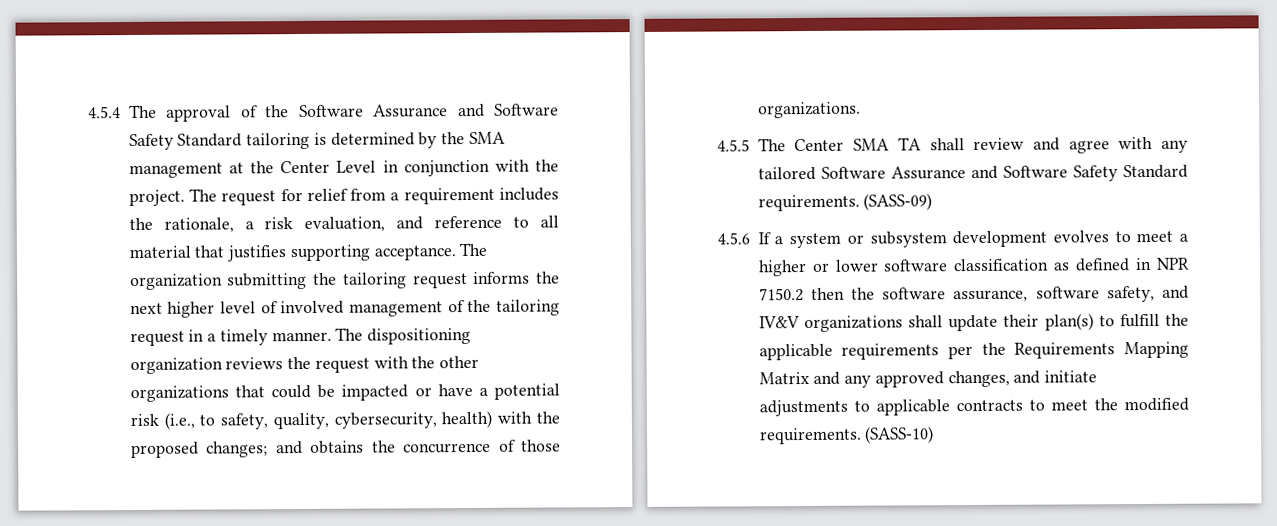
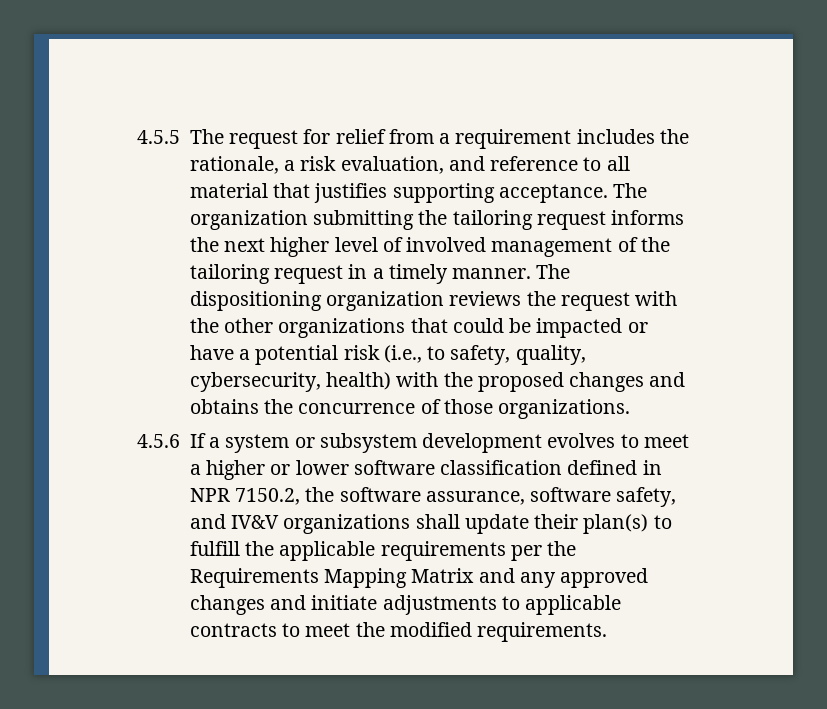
[88,103,559,122] [128,131,506,151] [128,159,559,179] [128,189,185,207] 4.5.4 The approval of the Software Assurance and Software Safety Standard tailoring is determined by the SMA management at the Center Level in conjunction with the project. -> [137,130,180,144] 4.5.5
[206,441,269,458] changes; -> [569,372,645,392] changes
[717,136,1188,154] [757,164,1188,182] [757,193,933,212] // 4.5.5 The Center SMA TA shall review and agree with any tailored Software Assurance and Software Safety Standard requirements. (SASS-09) -> (631, 409) none
[1054,262,1071,271] as -> (563, 467) none
[758,287,845,302] 7150.2 then -> [235,488,301,505] 7150.2,
[947,370,1010,388] changes, -> [189,595,265,615] changes
[864,426,935,444] (SASS-10) -> (608, 632) none

